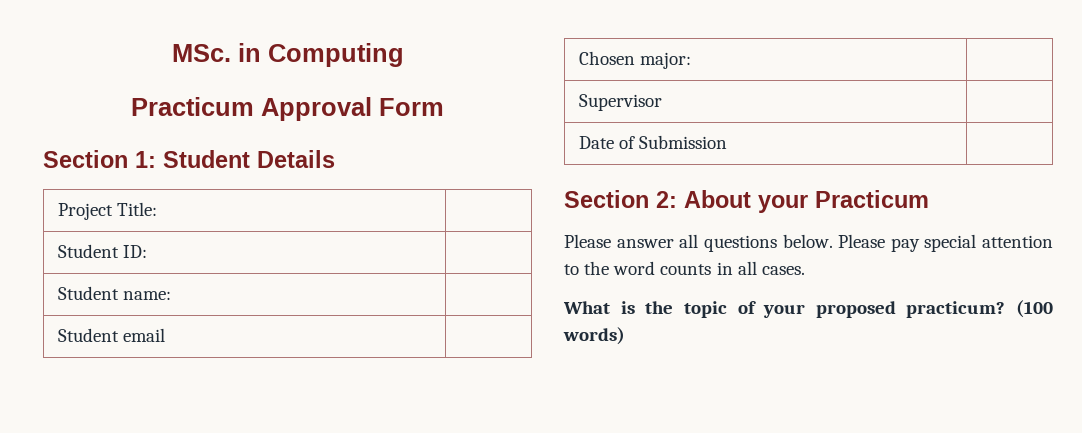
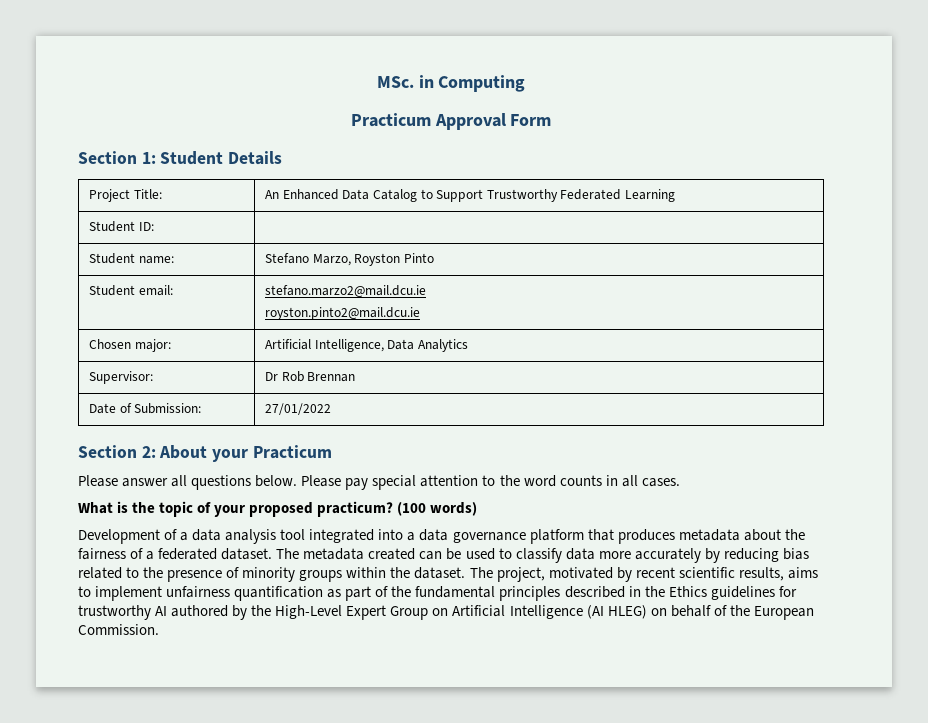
[57,244,147,258] [57,286,171,300] [57,328,165,342] [578,51,691,69] [578,94,662,111] // Student ID: | // Student name: | // Student email | // Chosen major: | // Supervisor | -> [264,189,676,202] [88,221,154,232] [88,253,174,264] [264,253,434,266] [88,285,173,296] [264,285,426,297] [264,307,420,320] [88,339,171,352] [264,339,468,352] [88,371,153,384] [264,371,356,382] An Enhanced Data Catalog to Support Trustworthy Federated Learning // Student ID: | // Student name: | Stefano Marzo, Royston Pinto // Student email: | stefano.marzo2@mail.dcu.ie // royston.pinto2@mail.dcu.ie // Chosen major: | Artificial Intelligence, Data Analytics // Supervisor: | Dr Rob Brennan
[638,135,727,149] Submission | -> [134,403,202,414] [264,403,331,415] Submission: | 27/01/2022
(625, 336) none -> [78,529,805,544] [78,548,809,563] [78,567,818,582] [78,586,797,601] [78,605,814,620] [78,624,159,635] // Development of a data analysis tool integrated into a data governance platform that produces metadata about the fairness of a federated dataset. The metadata created can be used to classify data more accurately by reducing bias related to the presence of minority groups within the dataset. The project, motivated by recent scientific results, aims to implement unfairness quantification as part of the fundamental principles described in the Ethics guidelines for trustworthy AI authored by the High-Level Expert Group on Artificial Intelligence (AI HLEG) on behalf of the European Commission.

